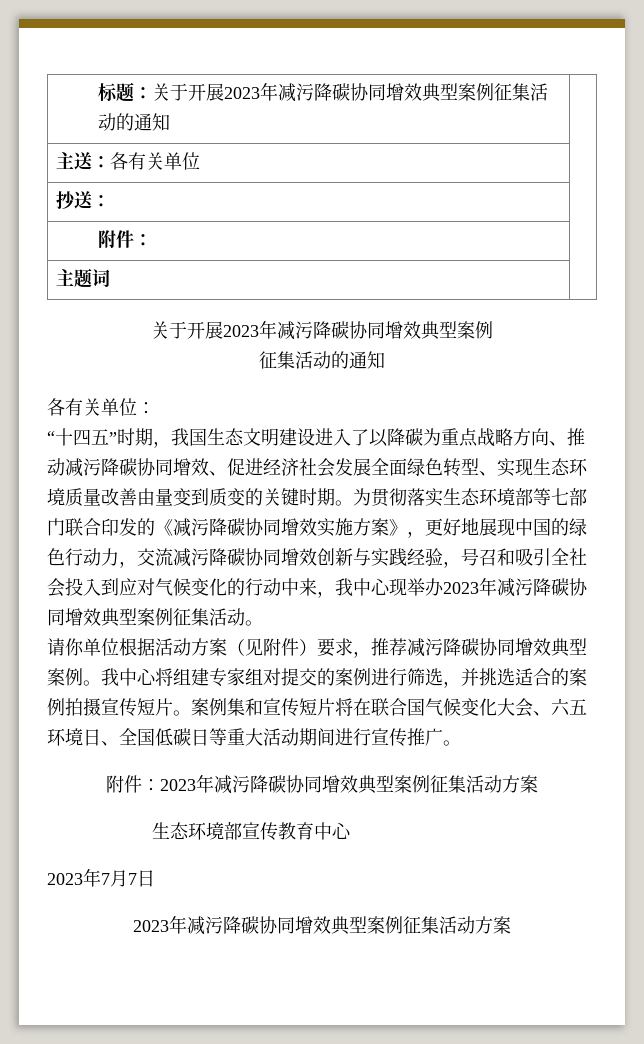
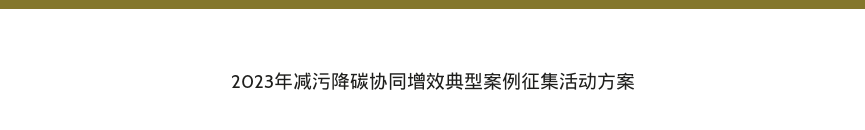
[98,82,549,102] [98,113,171,131] [55,152,200,170] [55,191,110,209] [98,230,153,249] [55,268,110,288] [151,320,493,340] [259,351,385,369] [47,398,155,416] [47,428,585,448] [47,458,588,477] [47,488,587,507] [47,518,587,538] [47,548,587,568] [47,577,588,598] [47,608,263,627] [47,638,587,658] [47,668,587,688] [47,698,587,717] [47,728,461,747] [106,775,160,793] 标题：关于开展2023年减污降碳协同增效典型案例征集活动的通知 | // 主送：各有关单位 | // 抄送： | // 附件： | // 主题词 | // 关于开展2023年减污降碳协同增效典型案例 // 征集活动的通知 // 各有关单位： // “十四五”时期，我国生态文明建设进入了以降碳为重点战略方向、推动减污降碳协同增效、促进经济社会发展全面绿色转型、实现生态环境质量改善由量变到质变的关键时期。为贯彻落实生态环境部等七部门联合印发的《减污降碳协同增效实施方案》，更好地展现中国的绿色行动力，交流减污降碳协同增效创新与实践经验，号召和吸引全社会投入到应对气候变化的行动中来，我中心现举办2023年减污降碳协同增效典型案例征集活动。 // 请你单位根据活动方案（见附件）要求，推荐减污降碳协同增效典型案例。我中心将组建专家组对提交的案例进行筛选，并挑选适合的案例拍摄宣传短片。案例集和宣传短片将在联合国气候变化大会、六五环境日、全国低碳日等重大活动期间进行宣传推广。 // 附件： -> (230, 81) none
[152,822,352,841] [47,868,155,887] [133,915,511,935] // 生态环境部宣传教育中心 // 2023年7月7日 // 2023年减污降碳协同增效典型案例征集活动方案 -> (635, 81) none

